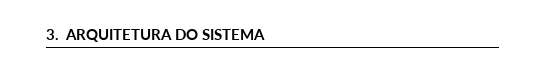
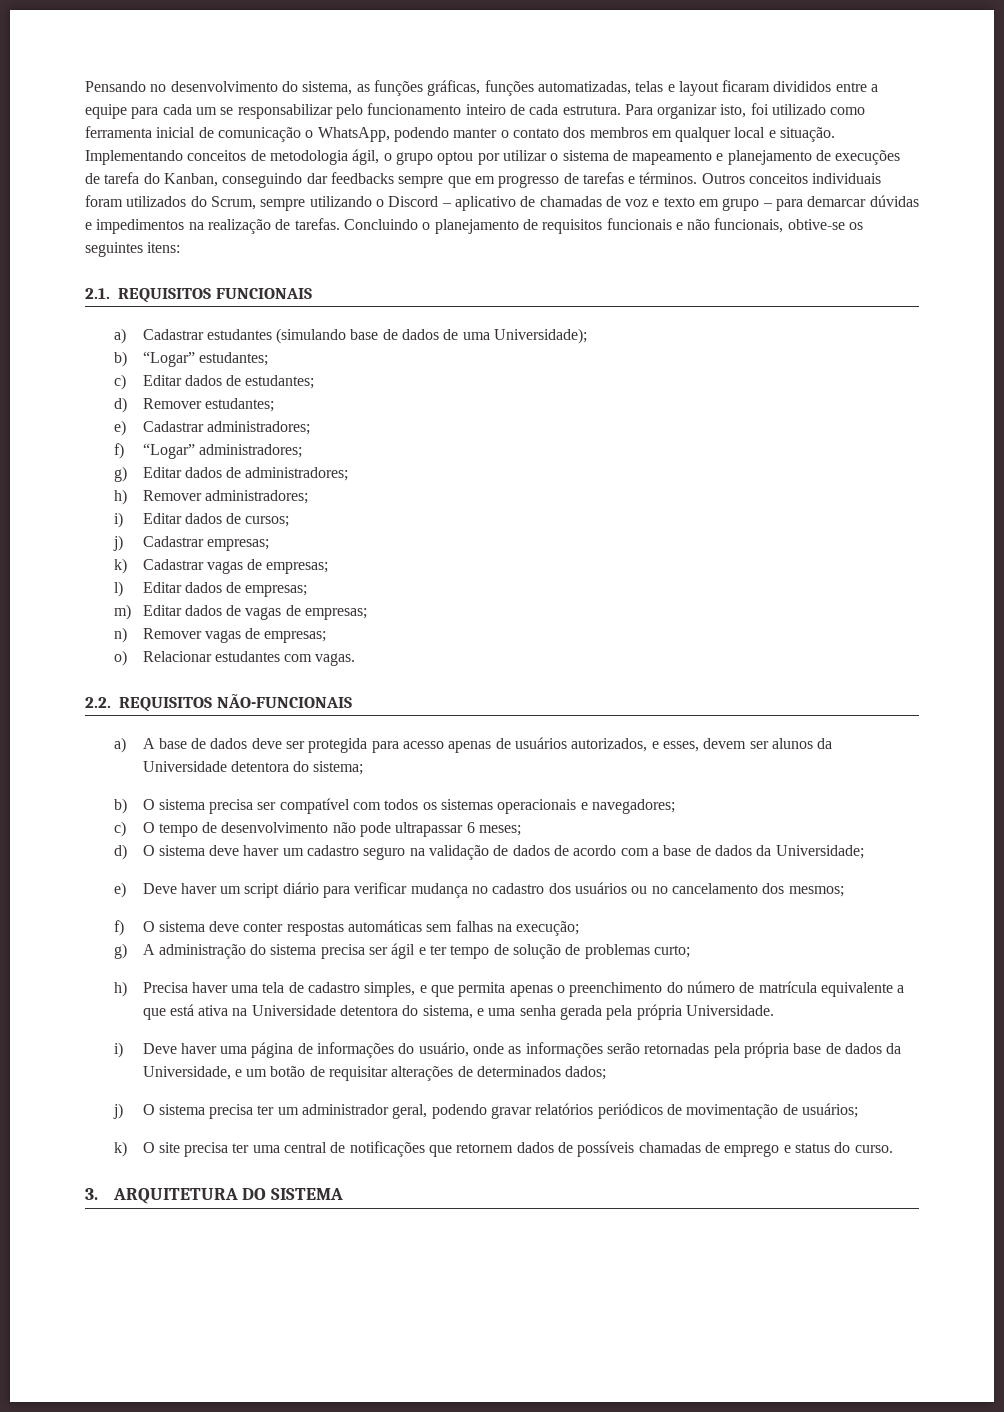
(46, 34) none -> [85,80,879,96] [85,103,866,119] [85,126,836,142] [85,149,901,165] [85,172,882,188] [85,195,919,211] [85,218,864,234] [85,242,181,257] [85,288,312,303] [113,328,588,344] [113,351,268,367] [113,374,315,390] [113,397,274,413] [113,420,310,436] [113,443,302,459] [113,466,349,482] [113,489,308,505] [113,512,290,528] [112,535,269,551] [113,558,329,574] [113,581,308,597] [113,604,368,620] [113,627,327,643] [113,650,356,666] [85,694,352,712] [113,737,833,753] [142,761,364,775] [113,798,676,814] [113,821,522,837] [113,844,864,860] [113,882,844,898] [113,920,580,936] [113,943,690,959] [113,981,905,997] [142,1004,774,1020] [113,1042,902,1058] [142,1066,607,1081] [112,1103,858,1119] [113,1141,893,1157] Pensando no desenvolvimento do sistema, as funções gráficas, funções automatizadas, telas e layout ficaram divididos entre a equipe para cada um se responsabilizar pelo funcionamento inteiro de cada estrutura. Para organizar isto, foi utilizado como ferramenta inicial de comunicação o WhatsApp, podendo manter o contato dos membros em qualquer local e situação. Implementando conceitos de metodologia ágil, o grupo optou por utilizar o sistema de mapeamento e planejamento de execuções de tarefa do Kanban, conseguindo dar feedbacks sempre que em progresso de tarefas e términos. Outros conceitos individuais foram utilizados do Scrum, sempre utilizando o Discord – aplicativo de chamadas de voz e texto em grupo – para demarcar dúvidas e impedimentos na realização de tarefas. Concluindo o planejamento de requisitos funcionais e não funcionais, obtive-se os seguintes itens: // 2.1. REQUISITOS FUNCIONAIS // a) Cadastrar estudantes (simulando base de dados de uma Universidade); // b) “Logar” estudantes; // c) Editar dados de estudantes; // d) Remover estudantes; // e) Cadastrar administradores; // f) “Logar” administradores; // g) Editar dados de administradores; // h) Remover administradores; // i) Editar dados de cursos; // j) Cadastrar empresas; // k) Cadastrar vagas de empresas; // l) Editar dados de empresas; // m) Editar dados de vagas de empresas; // n) Remover vagas de empresas; // o) Relacionar estudantes com vagas. // 2.2. REQUISITOS NÃO-FUNCIONAIS // a) A base de dados deve ser protegida para acesso apenas de usuários autorizados, e esses, devem ser alunos da Universidade detentora do sistema; // b) O sistema precisa ser compatível com todos os sistemas operacionais e navegadores; // c) O tempo de desenvolvimento não pode ultrapassar 6 meses; // d) O sistema deve haver um cadastro seguro na validação de dados de acordo com a base de dados da Universidade; // e) Deve haver um script diário para verificar mudança no cadastro dos usuários ou no cancelamento dos mesmos; // f) O sistema deve conter respostas automáticas sem falhas na execução; // g) A administração do sistema precisa ser ágil e ter tempo de solução de problemas curto; // h) Precisa haver uma tela de cadastro simples, e que permita apenas o preenchimento do número de matrícula equivalente a que está ativa na Universidade detentora do sistema, e uma senha gerada pela própria Universidade. // i) Deve haver uma página de informações do usuário, onde as informações serão retornadas pela própria base de dados da Universidade, e um botão de requisitar alterações de determinados dados; // j) O sistema precisa ter um administrador geral, podendo gravar relatórios periódicos de movimentação de usuários; // k) O site precisa ter uma central de notificações que retornem dados de possíveis chamadas de emprego e status do curso. //

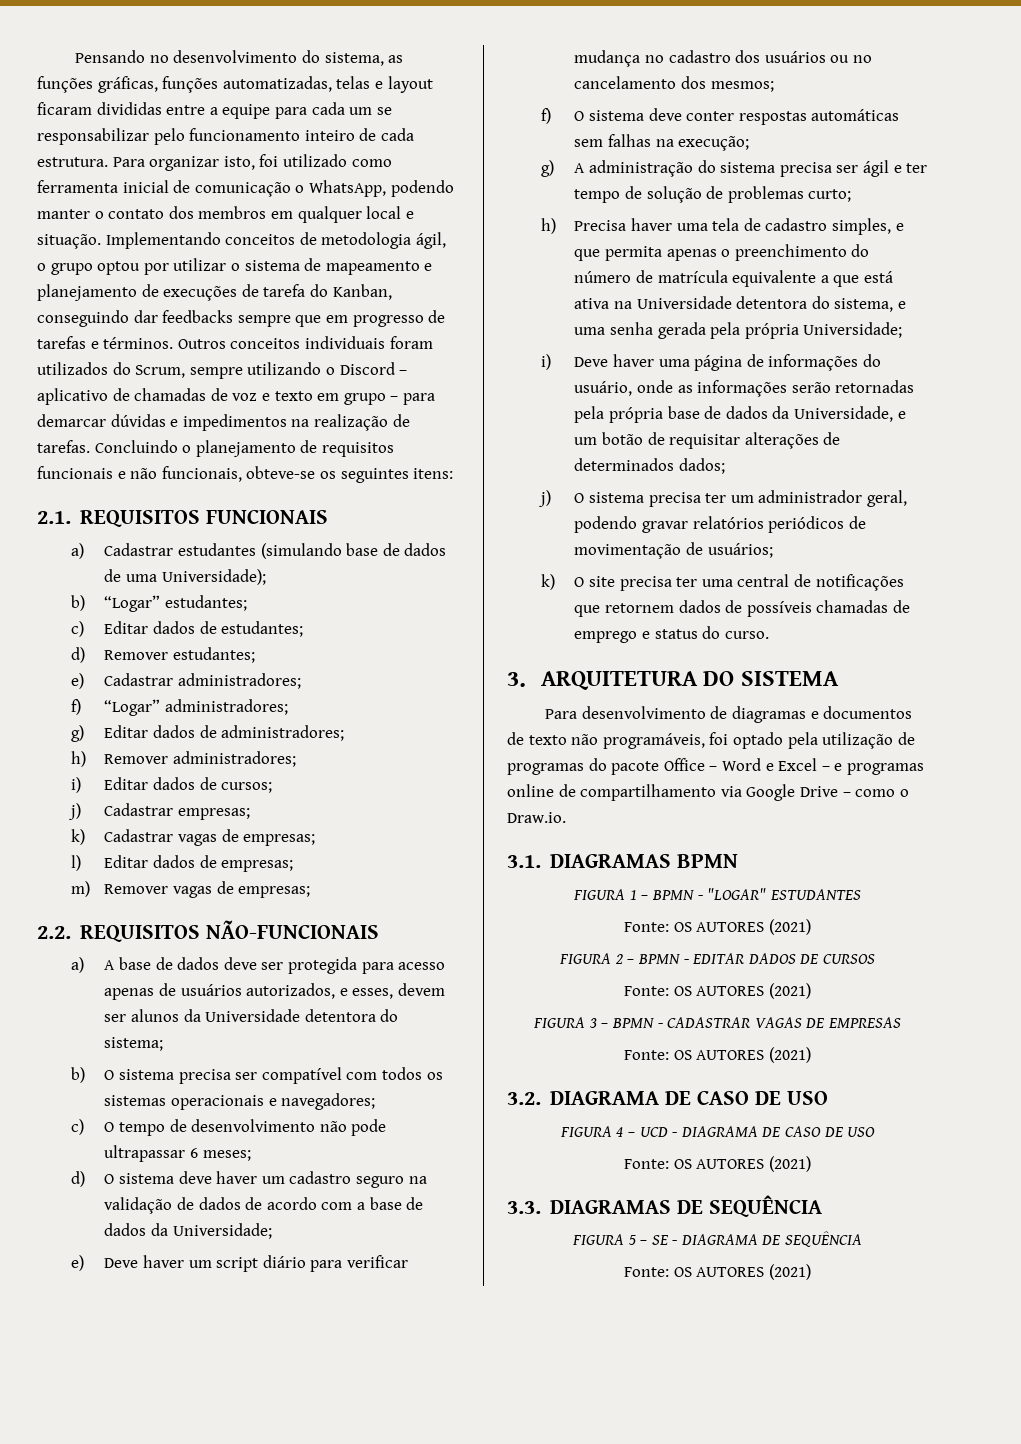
[773,81,832,92] divididos -> [96,102,162,115] divididas
[787,219,845,230] obtive-se -> [246,466,316,479] obteve-se
[142,605,368,620] [113,627,127,643] Editar dados de vagas de empresas; // n) -> (90, 889) none
[113,650,356,666] // o) Relacionar estudantes com vagas. -> (311, 892) none
[685,1005,774,1016] Universidade. -> [803,322,903,338] Universidade;
(344, 1194) none -> [545,706,913,723] [507,732,915,749] [507,758,924,775] [507,784,909,801] [507,812,566,823] [507,854,738,868] [573,888,861,900] [624,919,811,935] [559,953,875,964] [624,983,811,999] [533,1017,901,1028] [624,1047,811,1063] [507,1090,828,1105] [559,1126,876,1137] [624,1156,811,1172] [507,1195,822,1217] [571,1231,863,1247] [624,1264,811,1280] // Para desenvolvimento de diagramas e documentos de texto não programáveis, foi optado pela utilização de programas do pacote Office – Word e Excel – e programas online de compartilhamento via Google Drive – como o Draw.io. // 3.1. DIAGRAMAS BPMN // FIGURA 1 – BPMN - "LOGAR" ESTUDANTES // Fonte: OS AUTORES (2021) // FIGURA 2 – BPMN - EDITAR DADOS DE CURSOS // Fonte: OS AUTORES (2021) // FIGURA 3 – BPMN - CADASTRAR VAGAS DE EMPRESAS // Fonte: OS AUTORES (2021) // 3.2. DIAGRAMA DE CASO DE USO // FIGURA 4 – UCD - DIAGRAMA DE CASO DE USO // Fonte: OS AUTORES (2021) // 3.3. DIAGRAMAS DE SEQUÊNCIA // FIGURA 5 – SE - DIAGRAMA DE SEQUÊNCIA // Fonte: OS AUTORES (2021)

